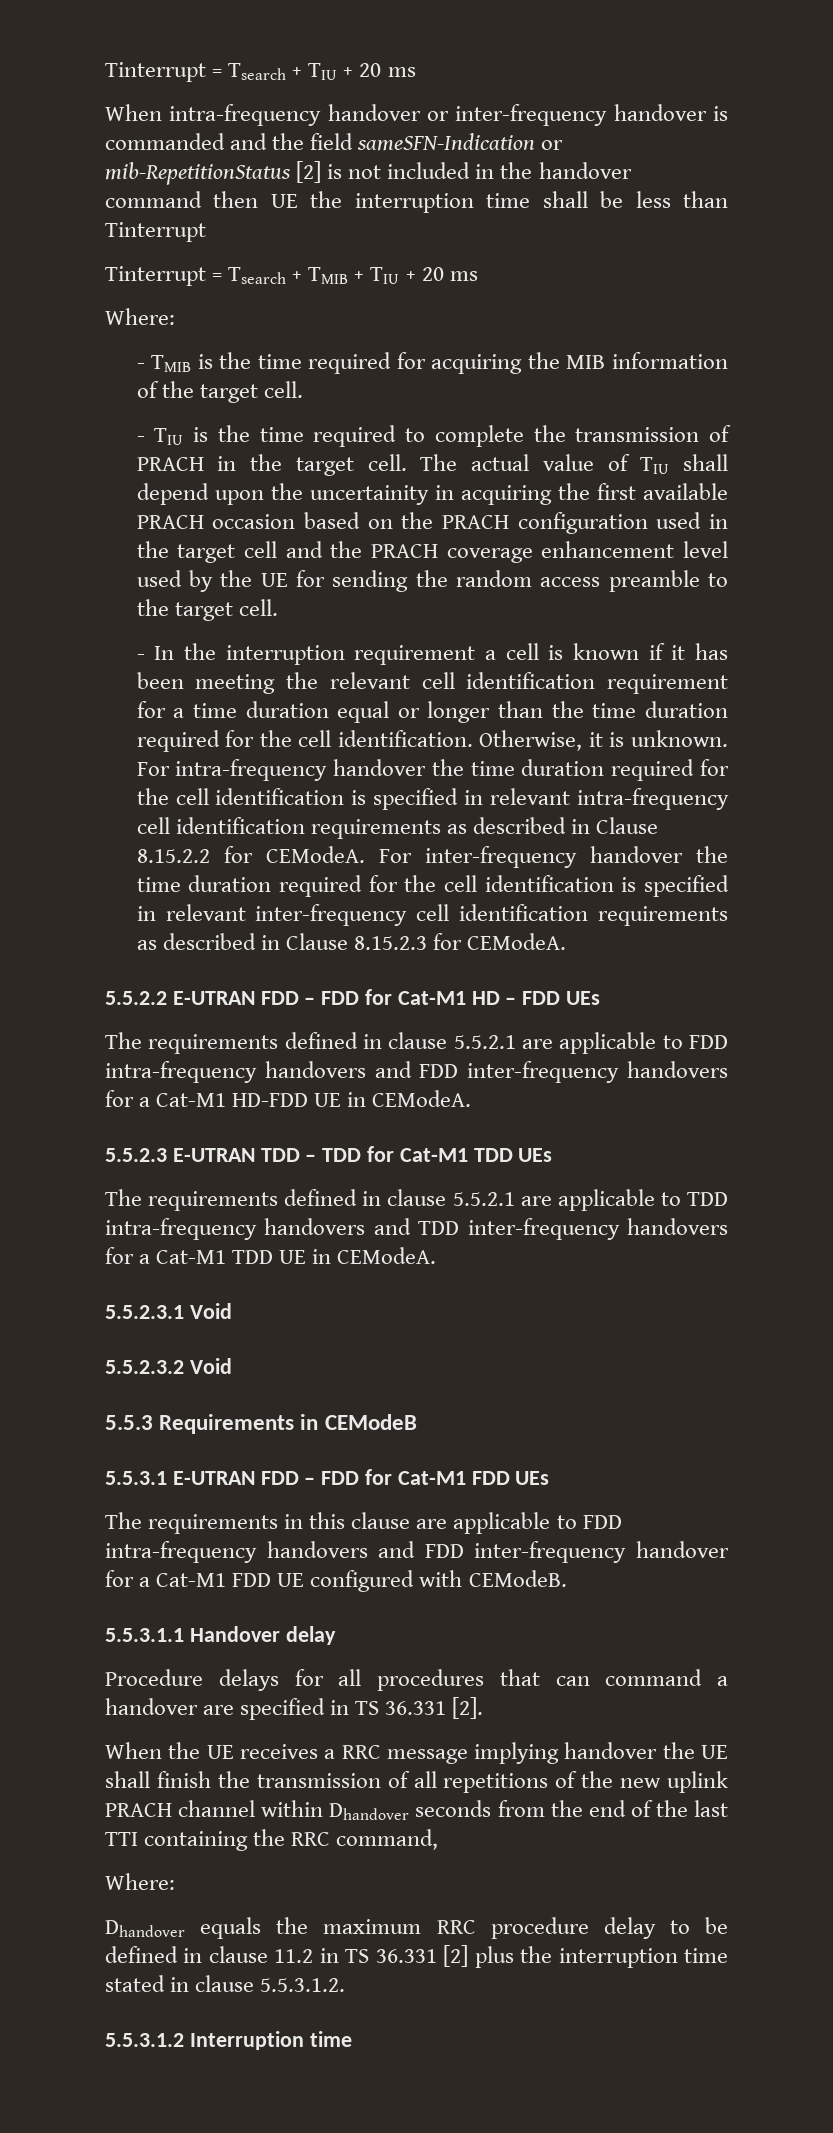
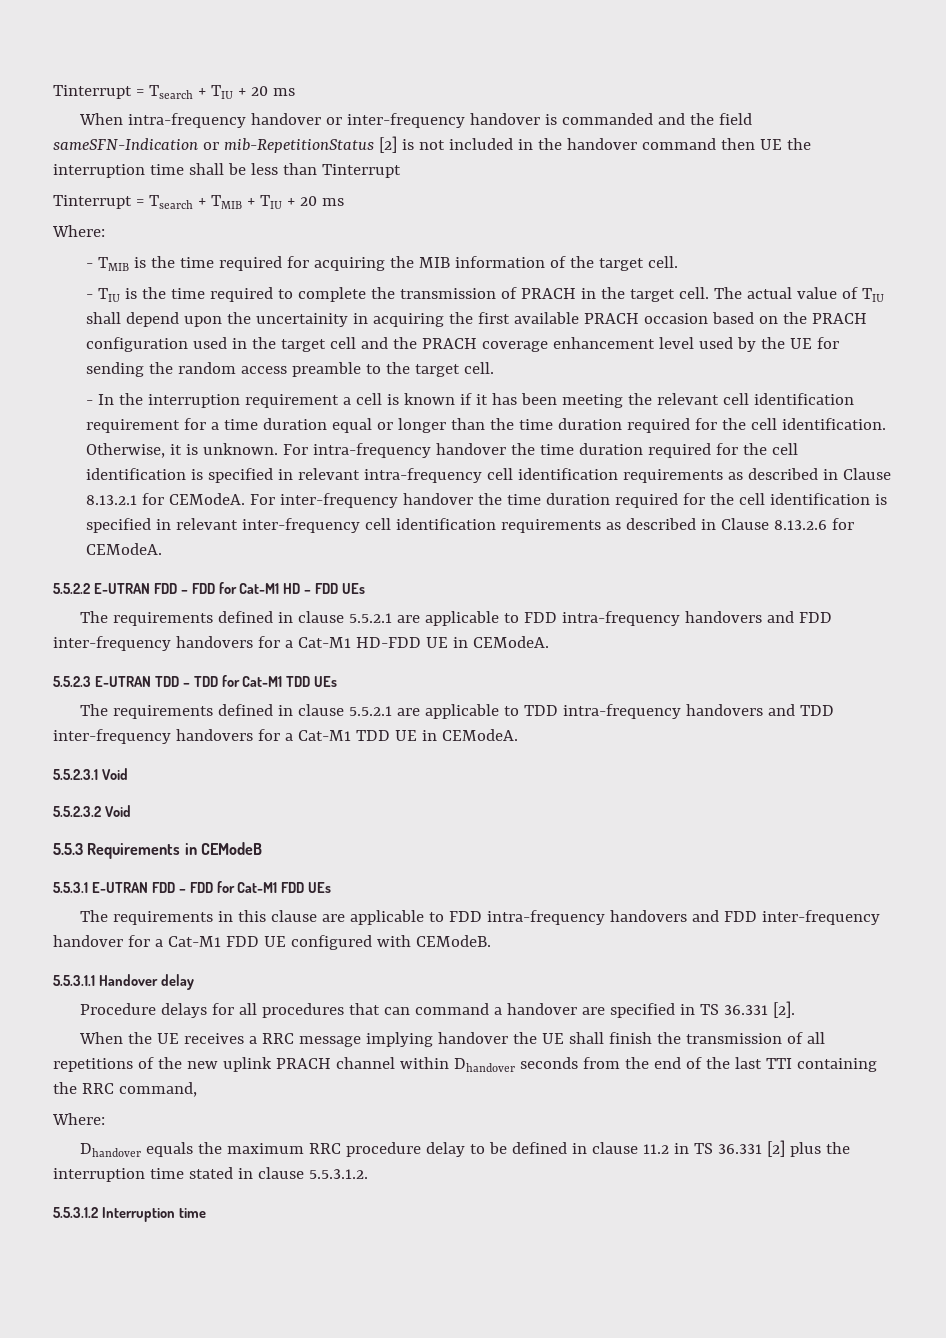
[136,849,210,863] 8.15.2.2 -> [85,495,137,505] 8.13.2.1
[353,936,427,950] 8.15.2.3 -> [773,520,827,530] 8.13.2.6

